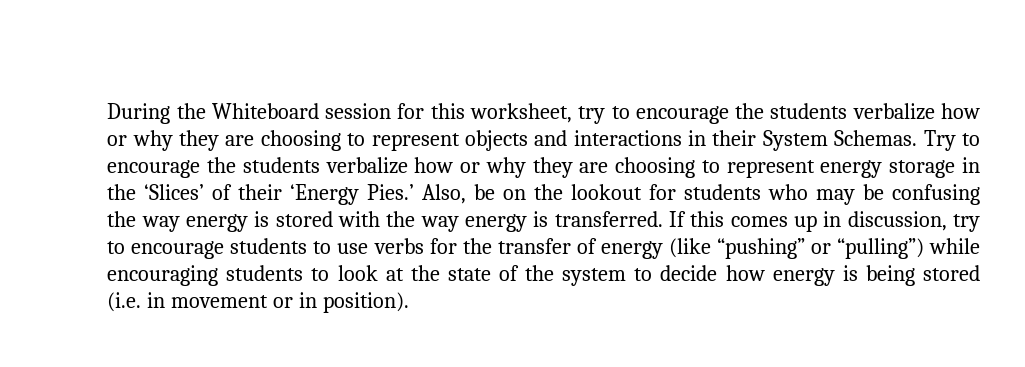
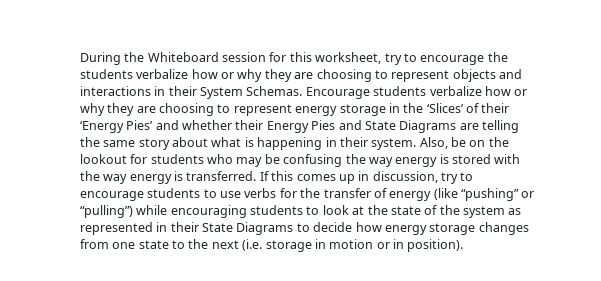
[923,130,981,151] [107,157,237,178] Try to encourage the -> [305,87,370,99] Encourage
[367,184,415,200] Pies.’ -> [126,120,520,133] [79,137,417,150] Pies’ and whether their Energy Pies and State Diagrams are telling the same story about what is happening in their system.
[634,265,981,286] [107,292,269,312] to decide how energy is being stored (i.e. in movement -> [508,208,522,215] [79,222,529,235] [79,239,374,252] as represented in their State Diagrams to decide how energy storage changes from one state to the next (i.e. storage in motion

